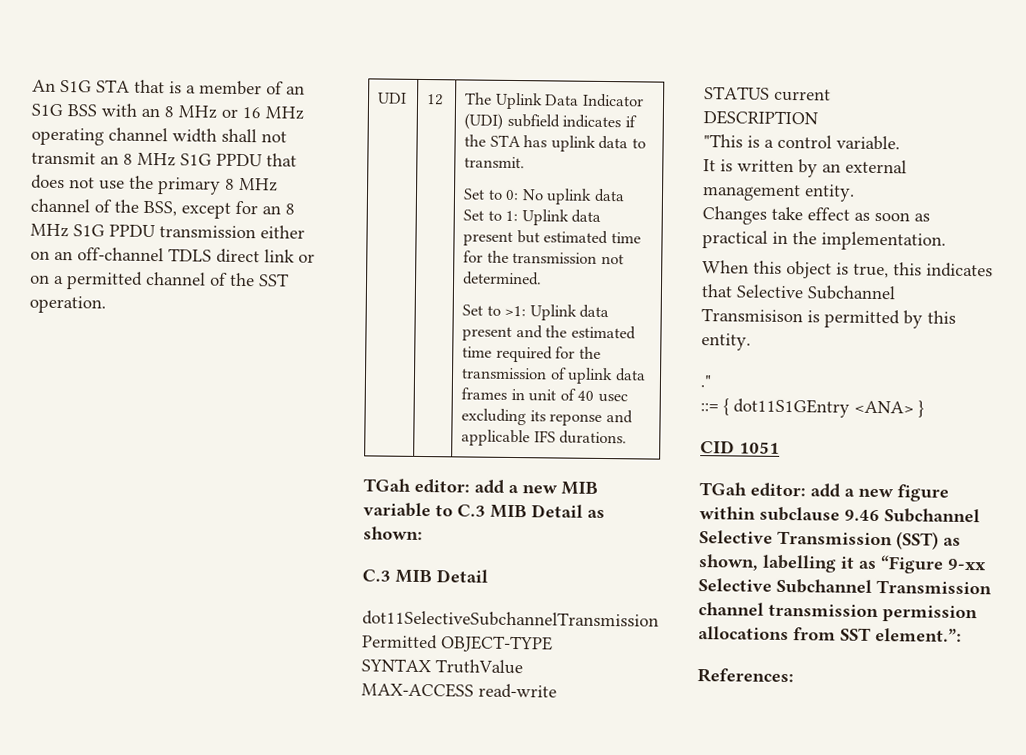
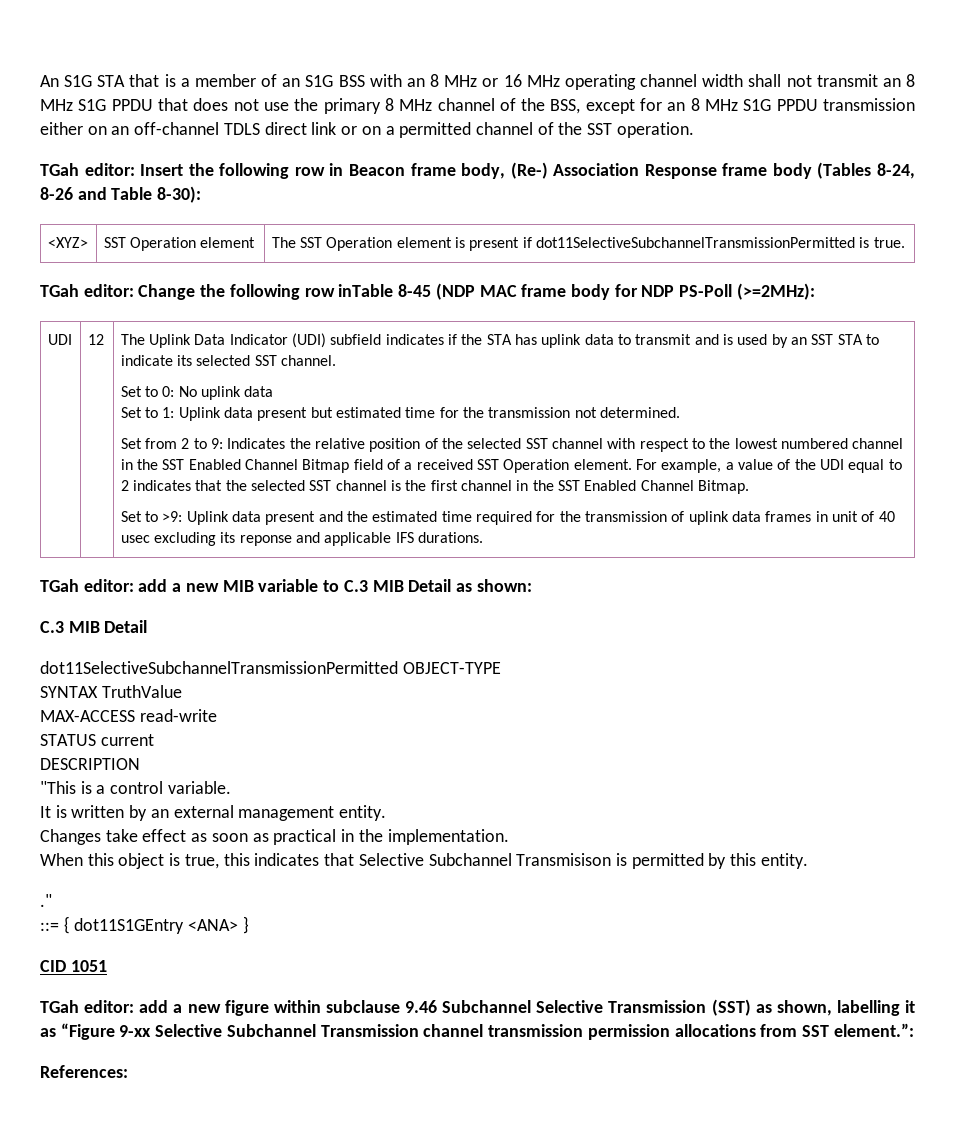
(106, 304) none -> [40,162,915,179] [40,186,202,203] [47,237,88,248] [103,237,256,251] [271,237,905,251] [40,283,815,300] // TGah editor: Insert the following row in Beacon frame body, (Re-) Association Response frame body (Tables 8-24, 8-26 and Table 8-30): // <XYZ> | SST Operation element | The SST Operation element is present if dot11SelectiveSubchannelTransmissionPermitted is true. // TGah editor: Change the following row inTable 8-45 (NDP MAC frame body for NDP PS-Poll (>=2MHz):
[464,156,526,169] transmit. -> [635,334,879,348] [120,355,337,366] transmit and is used by an SST STA to indicate its selected SST channel.
[486,305,527,317] to >1: -> [145,438,904,452] [120,459,902,473] [120,480,749,494] [120,511,183,522] from 2 to 9: Indicates the relative position of the selected SST channel with respect to the lowest numbered channel in the SST Enabled Channel Bitmap field of a received SST Operation element. For example, a value of the UDI equal to 2 indicates that the selected SST channel is the first channel in the SST Enabled Channel Bitmap. // Set to >9:

